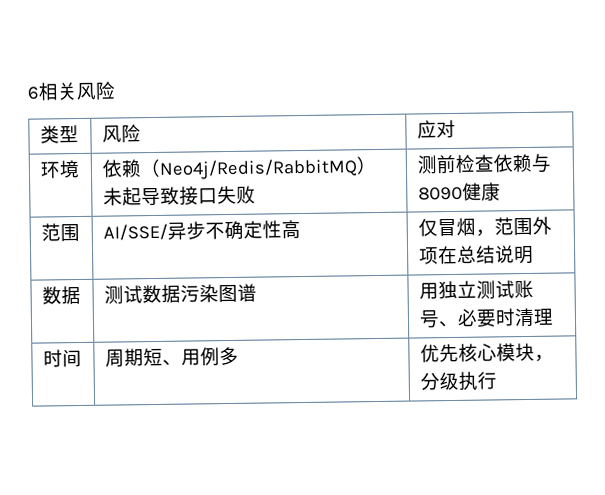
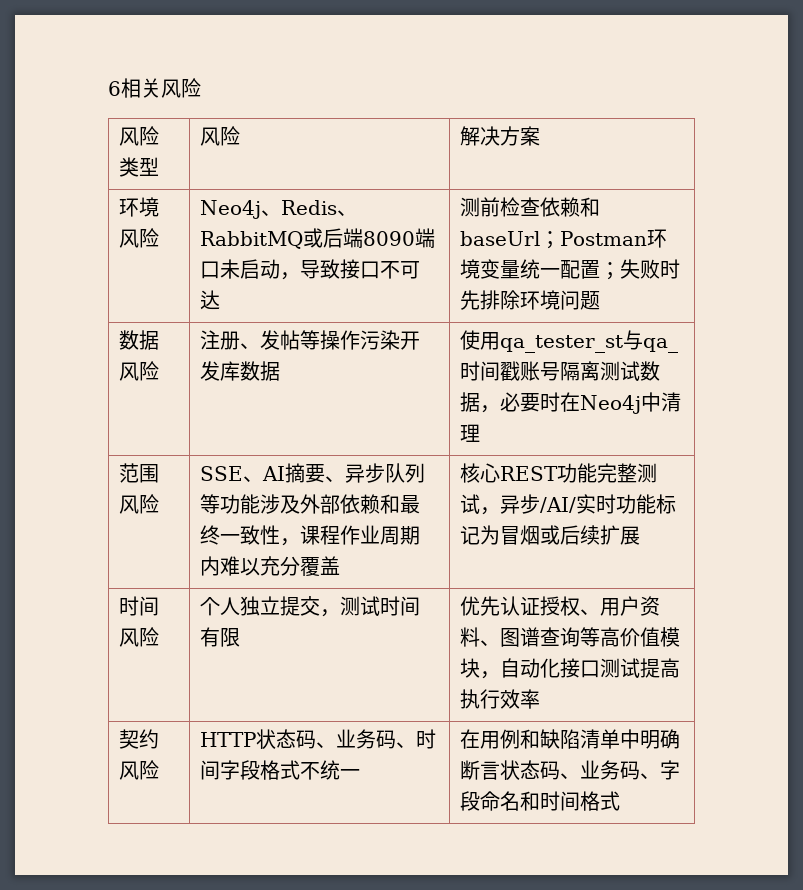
(115, 90) none -> [119,126,160,146] 风险
[417,119,457,139] [40,159,81,179] [102,155,378,180] [103,187,143,206] 应对 // 环境 | 依赖（Neo4j/Redis/RabbitMQ）未起 -> [460,126,541,146] [119,197,160,217] [119,228,160,248] [200,200,358,219] [200,228,436,249] [200,259,301,280] 解决方案 // 环境风险 | Neo4j、Redis、RabbitMQ或后端8090端口未启动，
[217,185,257,205] 失败 -> [380,261,421,279] [200,290,221,310] 不可达
[531,153,553,173] [418,182,502,202] [41,223,81,242] [103,220,302,241] [418,216,553,237] [419,245,535,265] [42,285,82,305] [104,283,258,305] [419,279,535,300] [419,307,555,329] [43,348,83,368] [105,346,240,368] [420,342,555,363] [420,371,498,391] 与8090健康 // 范围 | AI/SSE/异步不确定性高 | 仅冒烟，范围外项在总结说明 // 数据 | 测试数据污染图谱 | 用独立测试账号、必要时清理 // 时间 | 周期短、用例多 | 优先核心模块，分级执行 -> [580,197,601,217] [460,229,668,249] [460,259,681,280] [460,290,601,310] [119,330,160,350] [119,361,160,381] [200,330,421,350] [200,361,281,381] [460,330,679,353] [460,361,661,381] [460,392,682,414] [460,424,481,442] [119,463,160,483] [119,494,160,514] [200,463,426,483] [200,494,421,514] [200,525,421,546] [200,556,341,576] [460,463,658,483] [460,494,677,515] [460,525,641,545] [119,596,160,616] [119,627,160,647] [200,596,421,617] [200,627,241,647] [460,596,661,616] [460,627,681,647] [460,658,681,679] [460,689,541,709] [119,729,160,749] [119,760,160,780] [200,729,437,749] [200,760,361,780] [460,729,681,749] [460,760,681,780] [460,791,621,811] 和baseUrl；Postman环境变量统一配置；失败时先排除环境问题 // 数据风险 | 注册、发帖等操作污染开发库数据 | 使用qa_tester_st与qa_时间戳账号隔离测试数据，必要时在Neo4j中清理 // 范围风险 | SSE、AI摘要、异步队列等功能涉及外部依赖和最终一致性，课程作业周期内难以充分覆盖 | 核心REST功能完整测试，异步/AI/实时功能标记为冒烟或后续扩展 // 时间风险 | 个人独立提交，测试时间有限 | 优先认证授权、用户资料、图谱查询等高价值模块，自动化接口测试提高执行效率 // 契约风险 | HTTP状态码、业务码、时间字段格式不统一 | 在用例和缺陷清单中明确断言状态码、业务码、字段命名和时间格式

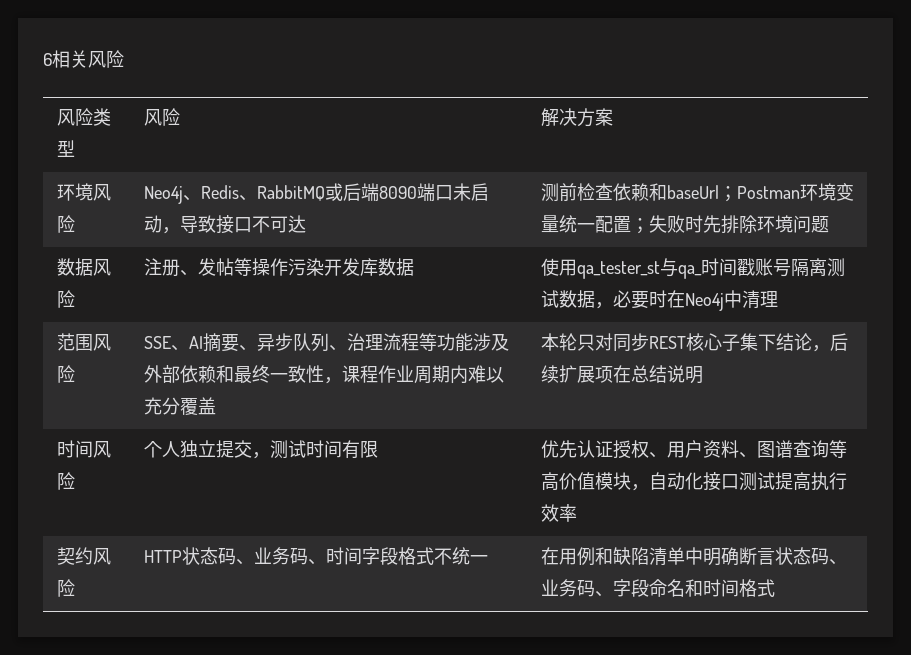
(426, 473) none -> [328,333,419,351] 、治理流程
[460,463,658,483] [460,494,677,515] [460,525,561,545] 核心REST功能完整测试，异步/AI/实时功能标记为冒烟或 -> [540,333,830,352] 本轮只对同步REST核心子集下结论，
(641, 535) none -> [594,365,703,384] 项在总结说明

